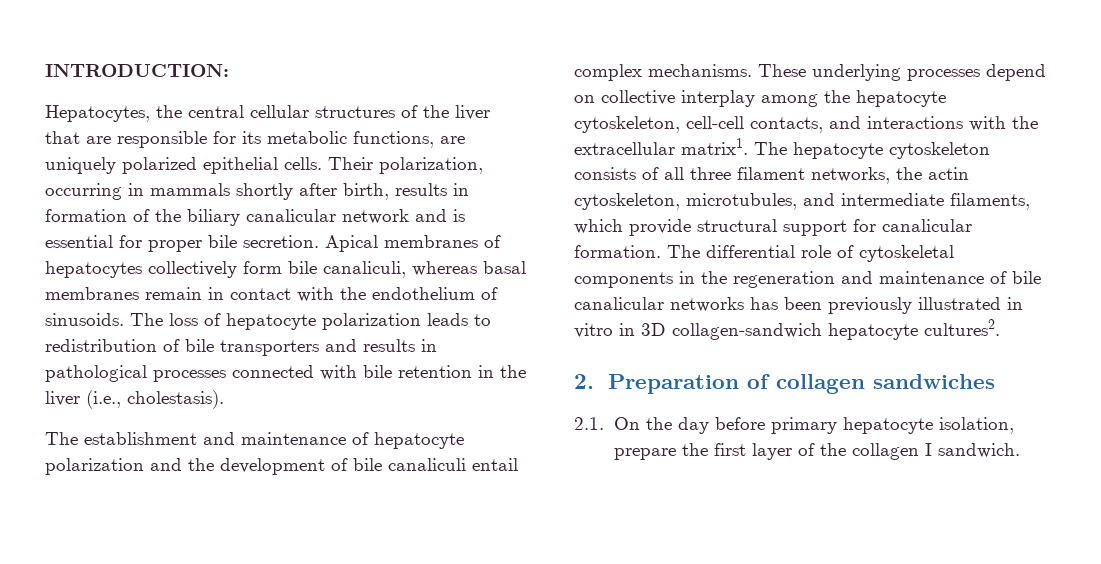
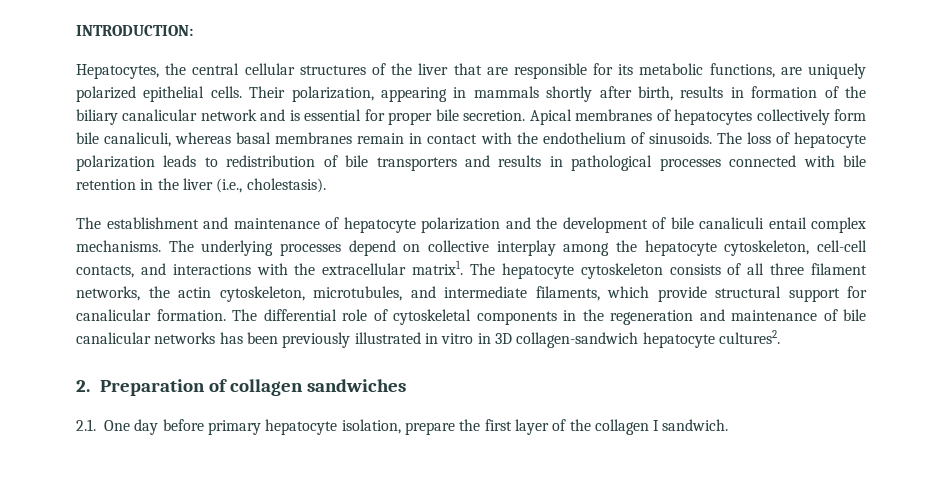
[45,183,122,200] occurring -> [381,87,447,102] appearing
[758,64,806,77] These -> [168,240,194,252] The
[613,417,672,430] On the -> [104,420,130,431] One

